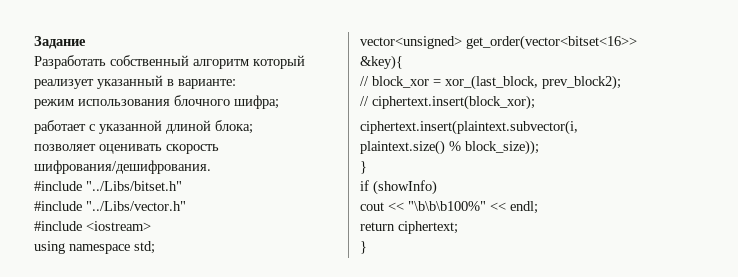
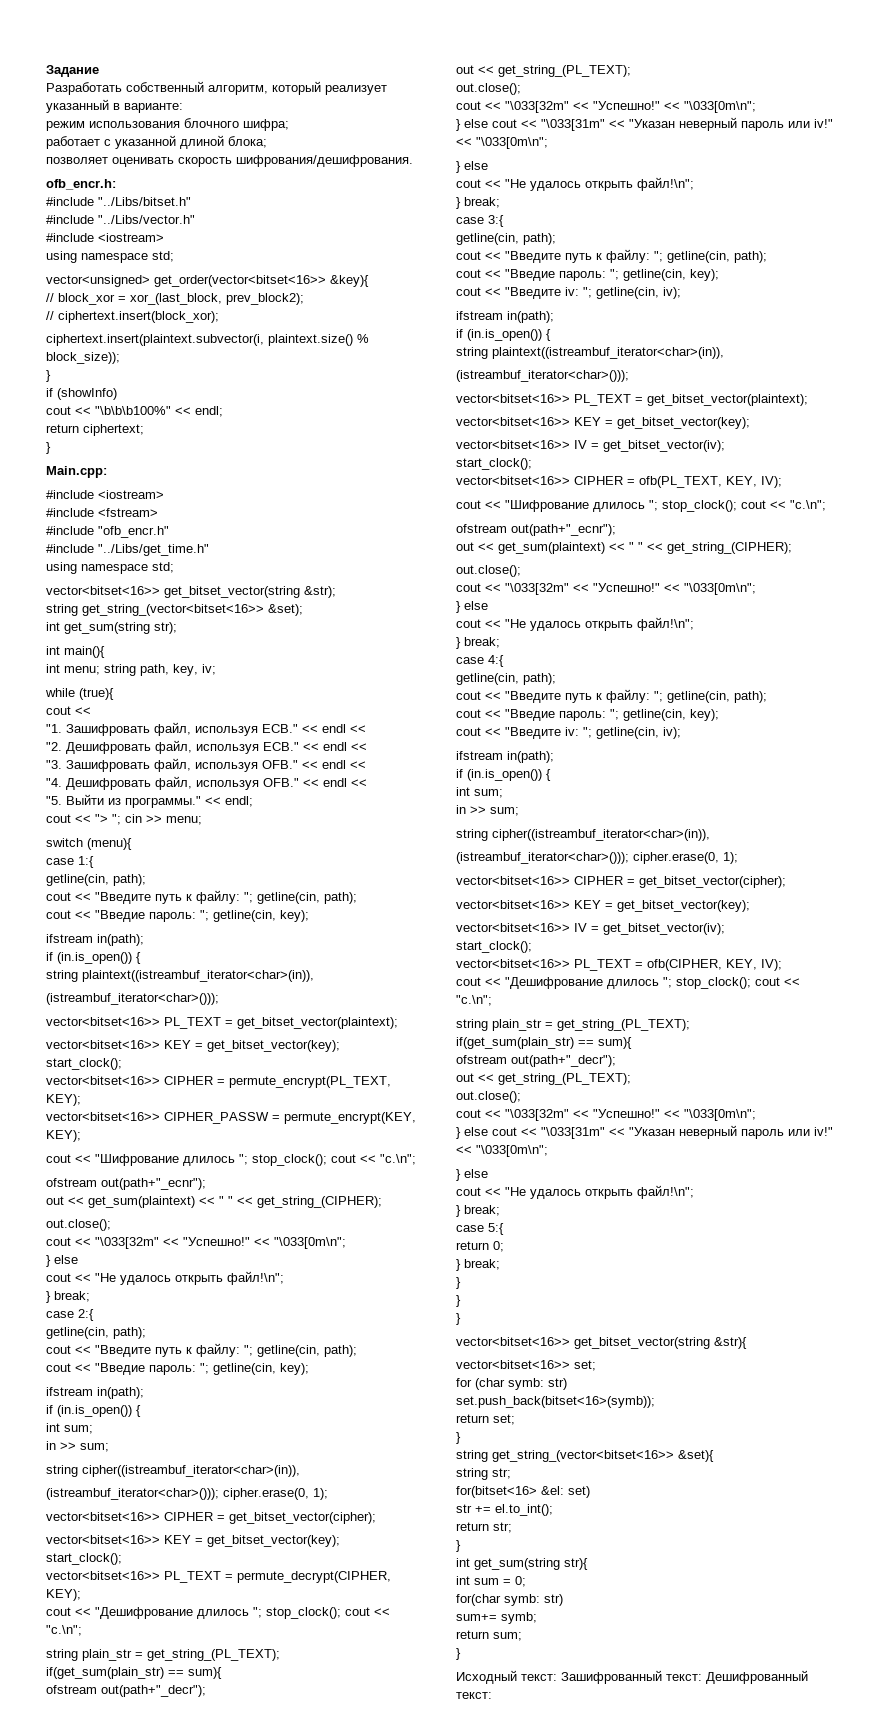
[193,59,249,69] алгоритм -> [208,85,268,95] алгоритм,
(211, 167) none -> [46,179,116,190] // ofb_encr.h:
(367, 247) none -> [46,466,107,478] [46,490,164,499] [46,508,158,517] [46,526,169,538] [46,544,209,556] [46,562,174,574] [46,586,336,598] [46,604,303,616] [46,622,177,634] [46,646,105,658] [46,664,216,676] [45,688,114,700] [46,706,91,715] [46,722,366,736] [46,740,367,754] [46,758,366,772] [46,776,367,790] [46,794,253,808] [46,814,202,825] [46,838,132,850] [46,856,94,868] [46,874,146,886] [46,890,357,904] [46,910,309,922] [46,934,144,946] [46,952,141,964] [46,970,314,982] [46,993,219,1005] [46,1017,398,1029] [46,1040,340,1052] [46,1058,122,1070] [46,1076,391,1088] [46,1094,81,1106] [46,1112,416,1124] [46,1130,81,1142] [46,1154,416,1166] [46,1178,206,1190] [46,1196,382,1208] [46,1219,111,1231] [46,1237,346,1249] [46,1255,78,1267] [46,1271,284,1285] [46,1291,90,1303] [46,1309,94,1321] [46,1327,146,1339] [46,1343,357,1357] [46,1363,309,1375] [46,1387,144,1399] [46,1405,141,1417] [46,1423,93,1434] [46,1441,109,1452] [46,1465,300,1477] [46,1488,328,1500] [46,1512,376,1524] [46,1535,340,1547] [46,1553,122,1565] [46,1571,391,1583] [46,1589,81,1601] [46,1607,390,1619] [46,1625,82,1636] [46,1649,280,1661] [46,1667,222,1679] [46,1685,206,1697] [456,65,631,77] [456,83,521,95] [456,101,756,113] [456,117,833,131] [456,137,548,149] [456,161,488,173] [456,177,694,191] [456,197,500,209] [456,215,504,227] [456,233,556,245] [456,249,767,263] [456,269,719,281] [456,287,681,299] [456,311,554,323] [456,329,551,341] [456,347,724,359] [456,370,629,382] [456,394,808,406] [456,417,750,429] [456,440,725,452] [456,458,532,470] [456,476,782,488] [456,500,826,512] [456,524,616,536] [456,542,792,554] [456,565,521,577] [456,583,756,595] [456,601,488,613] [456,617,694,631] [456,637,500,649] [456,655,504,667] [456,673,556,685] [456,689,767,703] [456,709,719,721] [456,727,681,739] [456,751,554,763] [456,769,551,781] [456,787,503,798] [456,805,519,816] [456,829,710,841] [456,852,738,864] [456,876,786,888] [456,900,750,912] [456,923,725,935] [456,941,532,953] [456,959,782,971] [456,977,800,989] [456,995,492,1006] [456,1019,690,1031] [456,1037,632,1049] [456,1055,616,1067] [456,1073,631,1085] [456,1091,521,1103] [456,1109,756,1121] [456,1125,833,1139] [456,1145,548,1157] [456,1169,488,1181] [456,1185,694,1199] [456,1205,500,1217] [456,1223,504,1235] [456,1241,504,1252] [456,1259,500,1271] [456,1277,461,1289] [456,1295,461,1307] [456,1313,461,1325] [456,1337,747,1349] [456,1360,596,1371] [456,1378,567,1390] [456,1396,655,1408] [456,1414,515,1425] [456,1432,461,1444] [456,1450,714,1462] [456,1468,511,1480] [456,1486,590,1498] [456,1504,553,1516] [456,1522,512,1533] [456,1540,461,1552] [456,1558,588,1570] [456,1576,526,1587] [456,1594,563,1606] [456,1612,537,1624] [456,1630,522,1641] [456,1648,461,1660] [456,1670,808,1684] [456,1692,492,1699] // Main.cpp: // #include <iostream> // #include <fstream> // #include "ofb_encr.h" // #include "../Libs/get_time.h" // using namespace std; // vector<bitset<16>> get_bitset_vector(string &str); // string get_string_(vector<bitset<16>> &set); // int get_sum(string str); // int main(){ // int menu; string path, key, iv; // while (true){ // cout << // "1. Зашифровать файл, используя ECB." << endl << // "2. Дешифровать файл, используя ECB." << endl << // "3. Зашифровать файл, используя OFB." << endl << // "4. Дешифровать файл, используя OFB." << endl << // "5. Выйти из программы." << endl; // cout << "> "; cin >> menu; // switch (menu){ // case 1:{ // getline(cin, path); // cout << "Введите путь к файлу: "; getline(cin, path); // cout << "Введие пароль: "; getline(cin, key); // ifstream in(path); // if (in.is_open()) { // string plaintext((istreambuf_iterator<char>(in)), // (istreambuf_iterator<char>())); // vector<bitset<16>> PL_TEXT = get_bitset_vector(plaintext); // vector<bitset<16>> KEY = get_bitset_vector(key); // start_clock(); // vector<bitset<16>> CIPHER = permute_encrypt(PL_TEXT, KEY); // vector<bitset<16>> CIPHER_PASSW = permute_encrypt(KEY, KEY); // cout << "Шифрование длилось "; stop_clock(); cout << "c.\n"; // ofstream out(path+"_ecnr"); // out << get_sum(plaintext) << " " << get_string_(CIPHER); // out.close(); // cout << "\033[32m" << "Успешно!" << "\033[0m\n"; // } else // cout << "Не удалось открыть файл!\n"; // } break; // case 2:{ // getline(cin, path); // cout << "Введите путь к файлу: "; getline(cin, path); // cout << "Введие пароль: "; getline(cin, key); // ifstream in(path); // if (in.is_open()) { // int sum; // in >> sum; // string cipher((istreambuf_iterator<char>(in)), // (istreambuf_iterator<char>())); cipher.erase(0, 1); // vector<bitset<16>> CIPHER = get_bitset_vector(cipher); // vector<bitset<16>> KEY = get_bitset_vector(key); // start_clock(); // vector<bitset<16>> PL_TEXT = permute_decrypt(CIPHER, KEY); // cout << "Дешифрование длилось "; stop_clock(); cout << "c.\n"; // string plain_str = get_string_(PL_TEXT); // if(get_sum(plain_str) == sum){ // ofstream out(path+"_decr"); // out << get_string_(PL_TEXT); // out.close(); // cout << "\033[32m" << "Успешно!" << "\033[0m\n"; // } else cout << "\033[31m" << "Указан неверный пароль или iv!" << "\033[0m\n"; // } else // cout << "Не удалось открыть файл!\n"; // } break; // case 3:{ // getline(cin, path); // cout << "Введите путь к файлу: "; getline(cin, path); // cout << "Введие пароль: "; getline(cin, key); // cout << "Введите iv: "; getline(cin, iv); // ifstream in(path); // if (in.is_open()) { // string plaintext((istreambuf_iterator<char>(in)), // (istreambuf_iterator<char>())); // vector<bitset<16>> PL_TEXT = get_bitset_vector(plaintext); // vector<bitset<16>> KEY = get_bitset_vector(key); // vector<bitset<16>> IV = get_bitset_vector(iv); // start_clock(); // vector<bitset<16>> CIPHER = ofb(PL_TEXT, KEY, IV); // cout << "Шифрование длилось "; stop_clock(); cout << "c.\n"; // ofstream out(path+"_ecnr"); // out << get_sum(plaintext) << " " << get_string_(CIPHER); // out.close(); // cout << "\033[32m" << "Успешно!" << "\033[0m\n"; // } else // cout << "Не удалось открыть файл!\n"; // } break; // case 4:{ // getline(cin, path); // cout << "Введите путь к файлу: "; getline(cin, path); // cout << "Введие пароль: "; getline(cin, key); // cout << "Введите iv: "; getline(cin, iv); // ifstream in(path); // if (in.is_open()) { // int sum; // in >> sum; // string cipher((istreambuf_iterator<char>(in)), // (istreambuf_iterator<char>())); cipher.erase(0, 1); // vector<bitset<16>> CIPHER = get_bitset_vector(cipher); // vector<bitset<16>> KEY = get_bitset_vector(key); // vector<bitset<16>> IV = get_bitset_vector(iv); // start_clock(); // vector<bitset<16>> PL_TEXT = ofb(CIPHER, KEY, IV); // cout << "Дешифрование длилось "; stop_clock(); cout << "c.\n"; // string plain_str = get_string_(PL_TEXT); // if(get_sum(plain_str) == sum){ // ofstream out(path+"_decr"); // out << get_string_(PL_TEXT); // out.close(); // cout << "\033[32m" << "Успешно!" << "\033[0m\n"; // } else cout << "\033[31m" << "Указан неверный пароль или iv!" << "\033[0m\n"; // } else // cout << "Не удалось открыть файл!\n"; // } break; // case 5:{ // return 0; // } break; // } // } // } // vector<bitset<16>> get_bitset_vector(string &str){ // vector<bitset<16>> set; // for (char symb: str) // set.push_back(bitset<16>(symb)); // return set; // } // string get_string_(vector<bitset<16>> &set){ // string str; // for(bitset<16> &el: set) // str += el.to_int(); // return str; // } // int get_sum(string str){ // int sum = 0; // for(char symb: str) // sum+= symb; // return sum; // } // Исходный текст: Зашифрованный текст: Дешифрованный текст:

